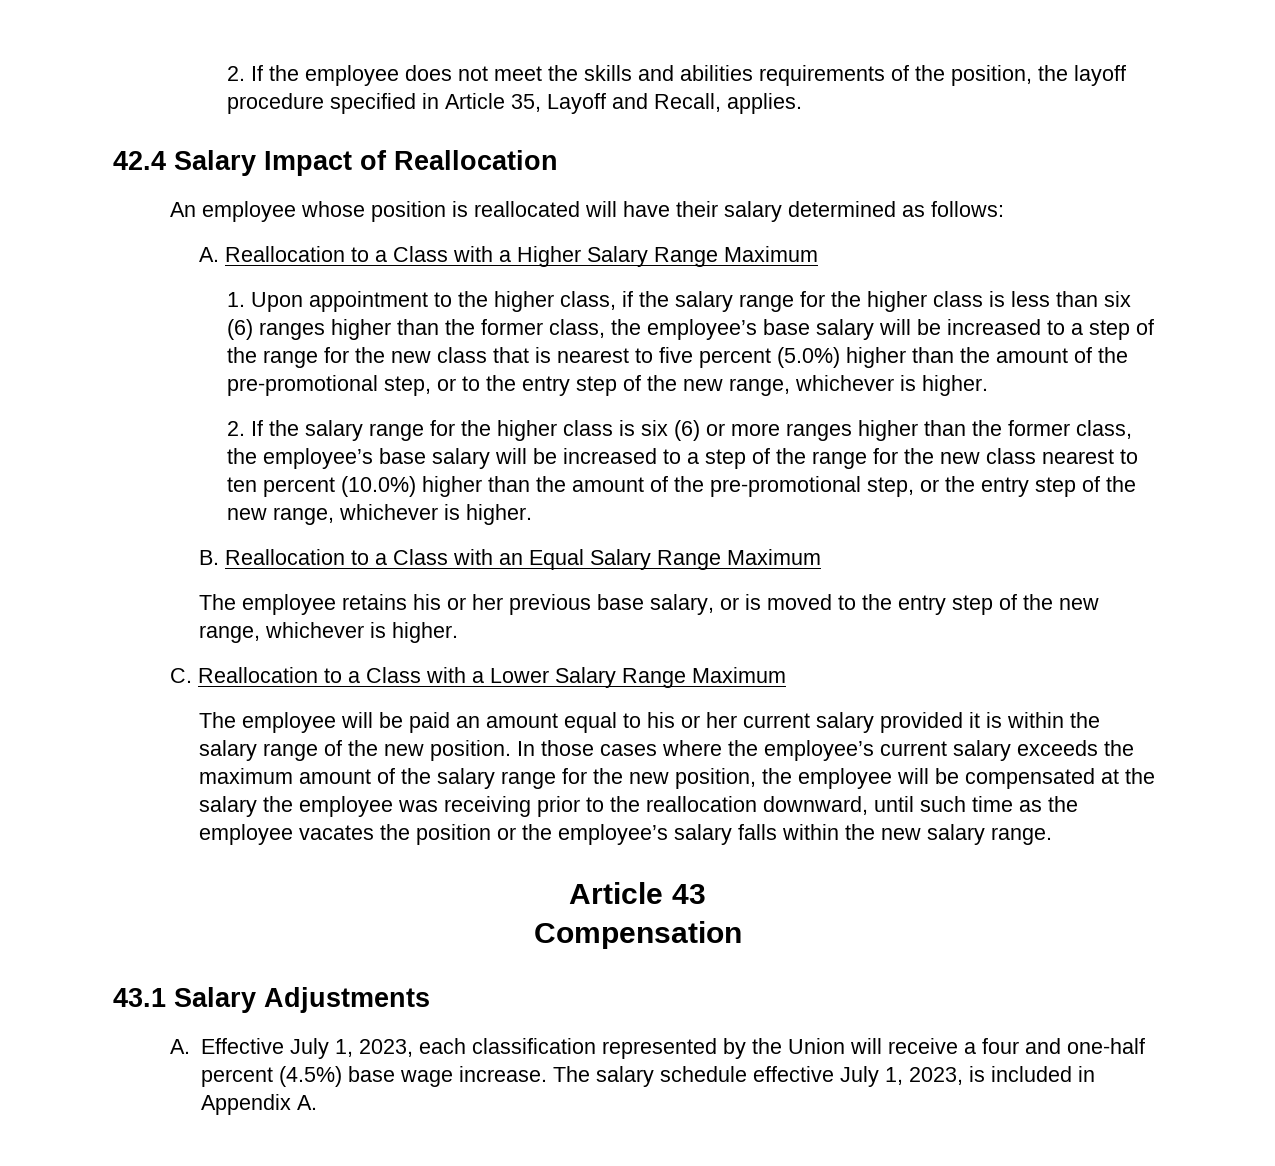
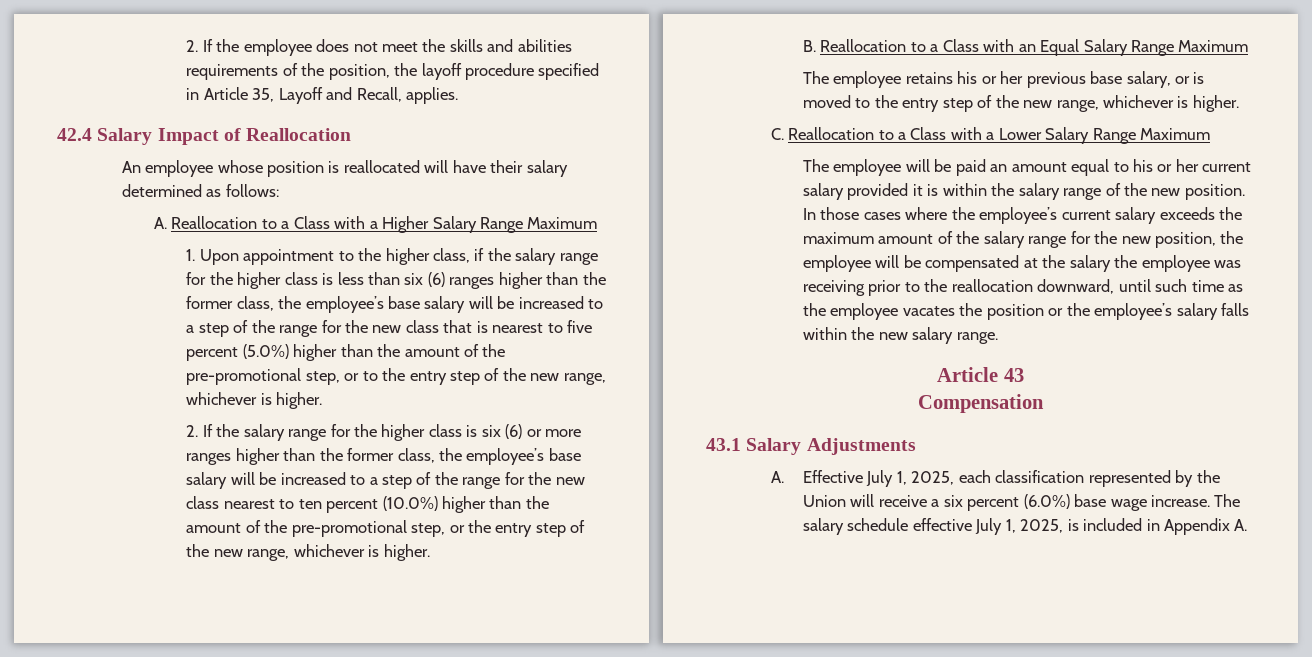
[358,1039,413,1057] 2023, -> [911,471,955,485] 2025,
[981,1038,1145,1054] [200,1066,342,1087] four and one-half percent (4.5%) -> [943,494,1070,511] six percent (6.0%)
[908,1067,963,1085] 2023, -> [1020,519,1064,533] 2025,

